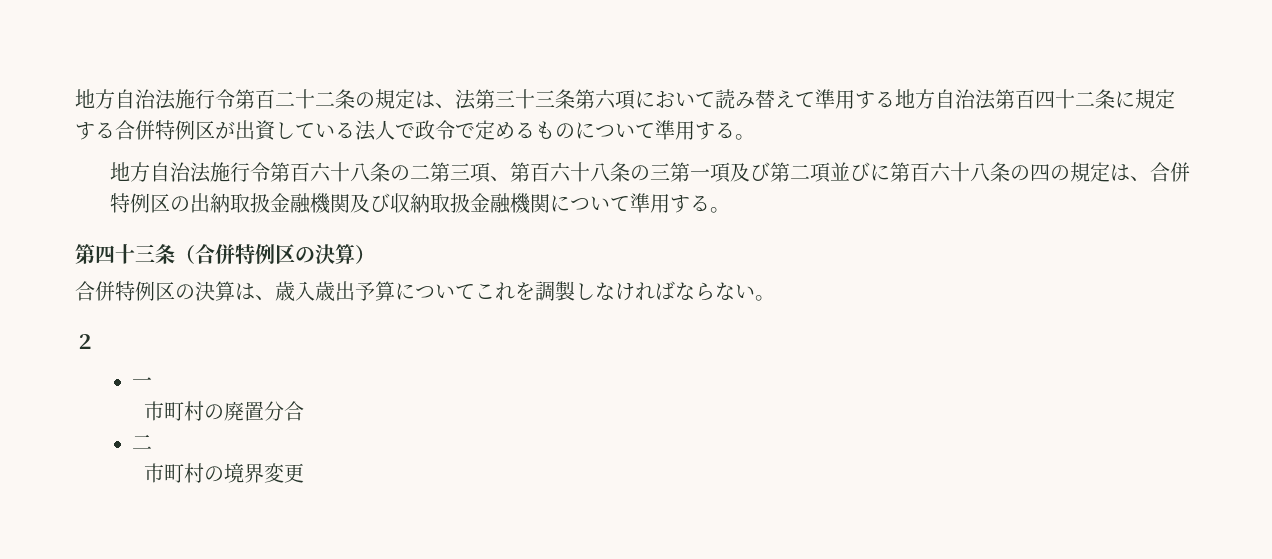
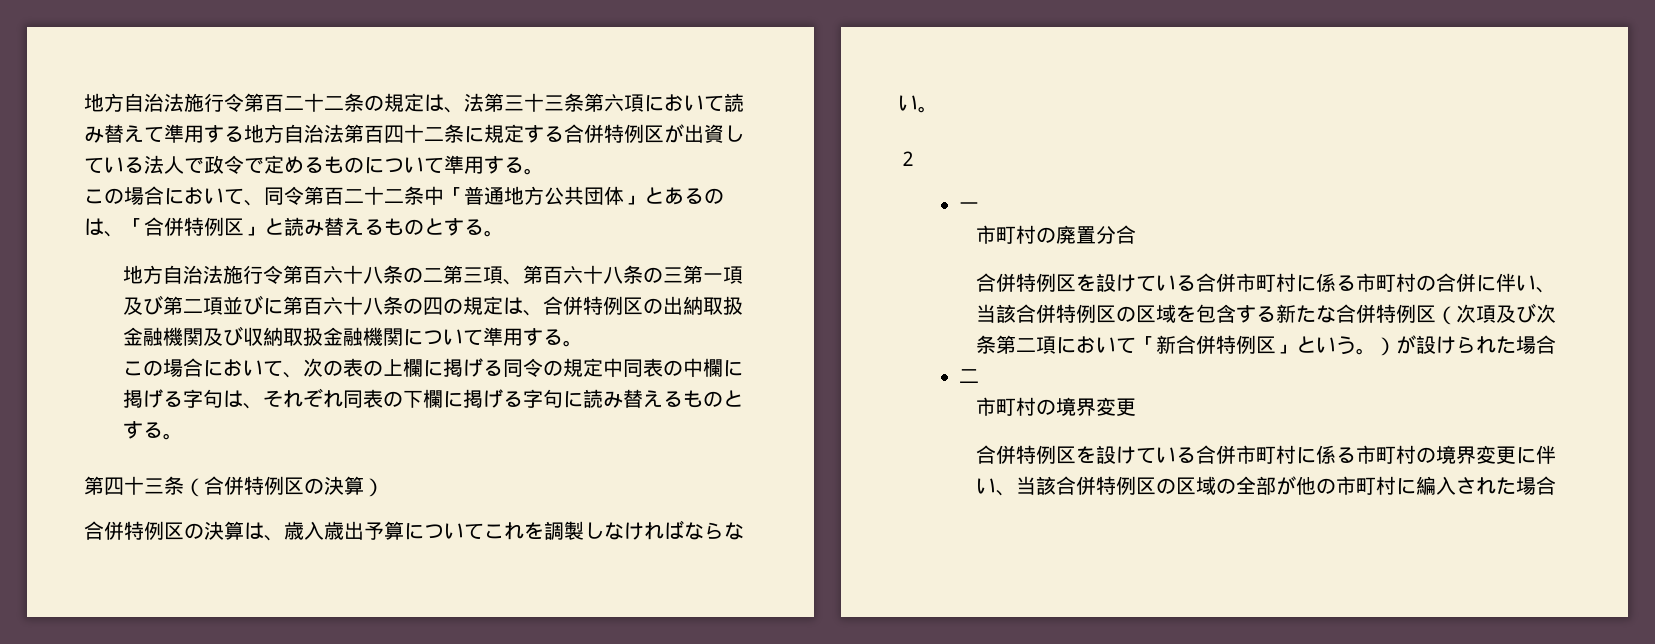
(755, 137) none -> [84,186,724,206] [84,217,504,237] // この場合において、同令第百二十二条中「普通地方公共団体」とあるのは、「合併特例区」と読み替えるものとする。
(730, 210) none -> [122,358,743,378] [122,388,743,409] [122,421,183,440] // この場合において、次の表の上欄に掲げる同令の規定中同表の中欄に掲げる字句は、それぞれ同表の下欄に掲げる字句に読み替えるものとする。
(305, 411) none -> [975,273,1556,293] [975,303,1556,325] [975,335,1556,356] // 合併特例区を設けている合併市町村に係る市町村の合併に伴い、当該合併特例区の区域を包含する新たな合併特例区（次項及び次条第二項において「新合併特例区」という。）が設けられた場合
(305, 473) none -> [975,445,1556,464] [975,476,1556,496] // 合併特例区を設けている合併市町村に係る市町村の境界変更に伴い、当該合併特例区の区域の全部が他の市町村に編入された場合

